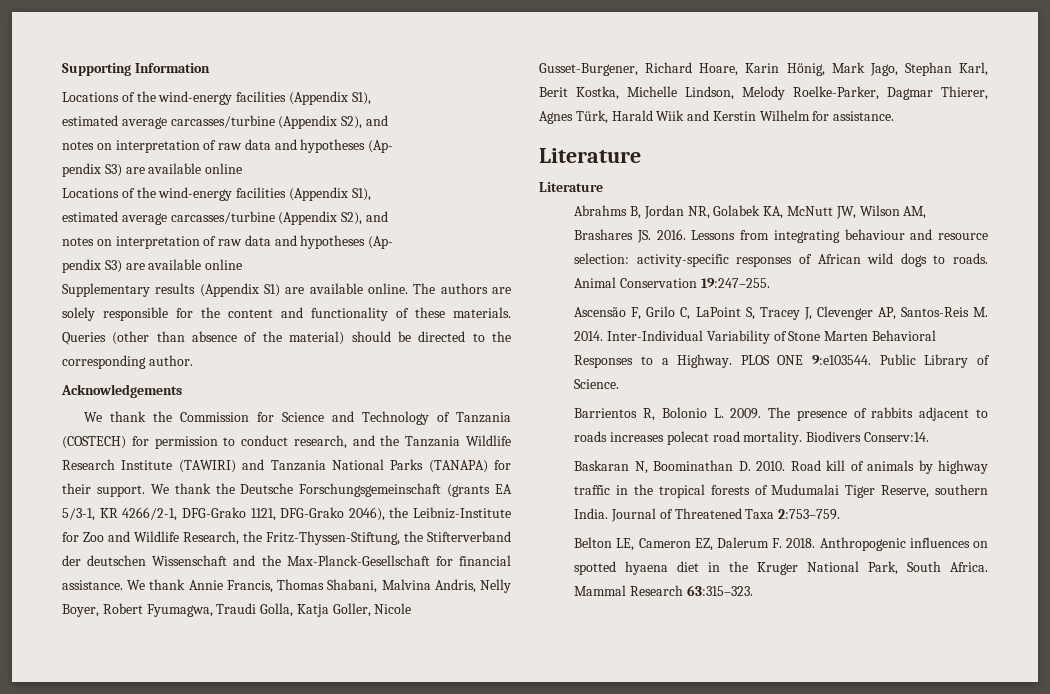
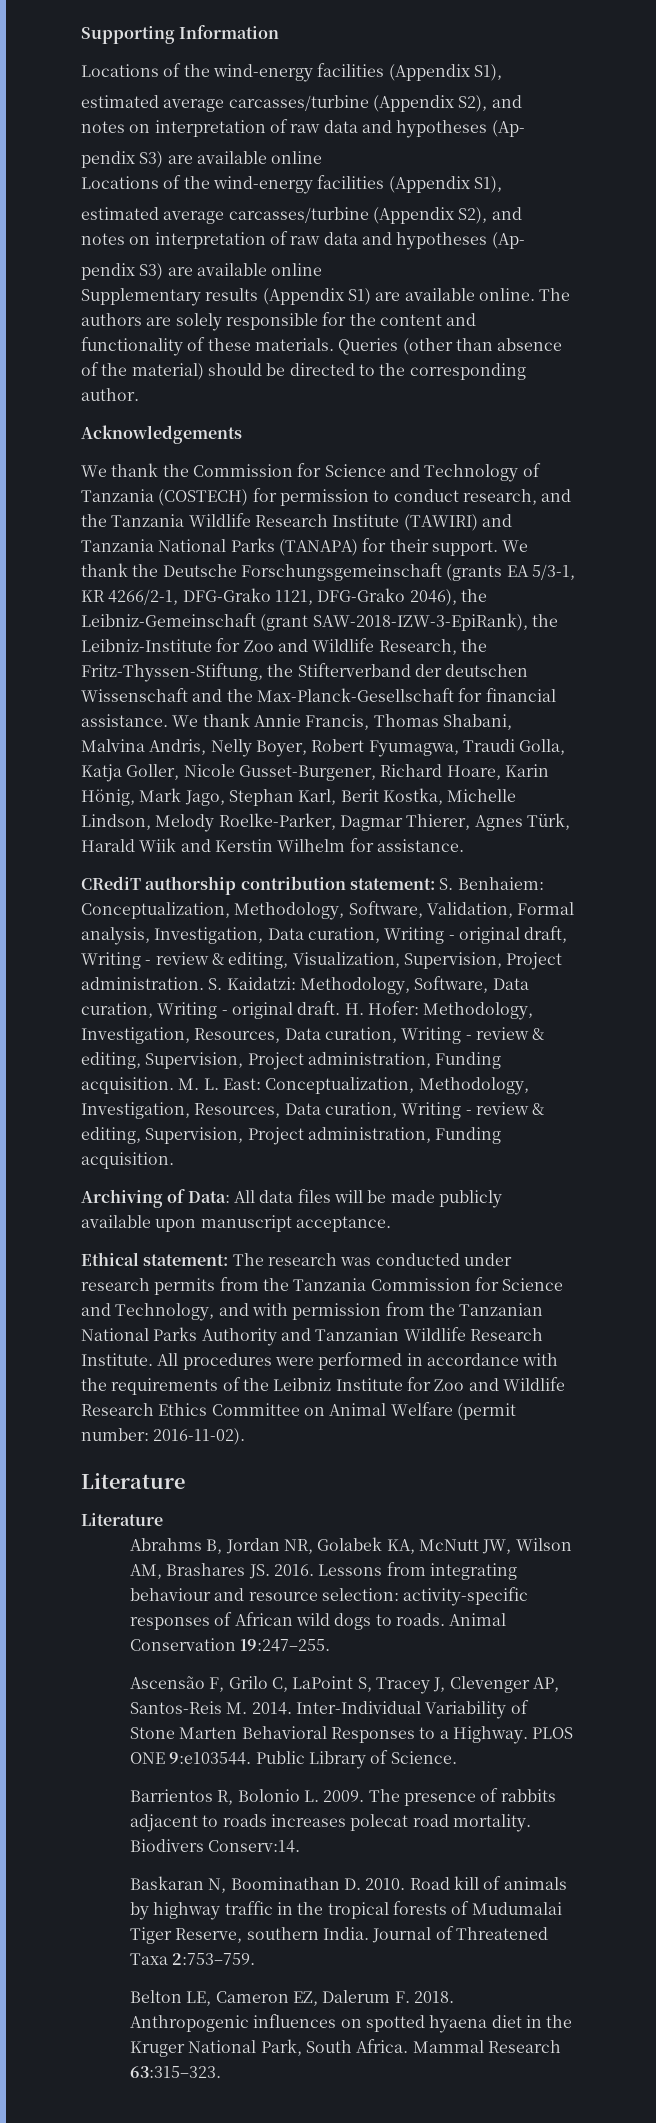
(409, 512) none -> [81,613,558,631] Leibniz-Gemeinschaft (grant SAW-2018-IZW-3-EpiRank), the
(895, 116) none -> [81,876,544,895] [81,901,575,920] [81,926,568,945] [81,952,563,970] [81,976,529,995] [81,1001,534,1020] [81,1027,545,1044] [81,1052,502,1070] [81,1077,529,1095] [81,1102,545,1119] [81,1127,502,1145] [81,1152,174,1169] [81,1189,502,1208] [81,1215,391,1232] [81,1252,512,1266] [81,1277,564,1295] [81,1302,544,1321] [81,1327,543,1346] [81,1352,559,1370] [81,1377,565,1395] [81,1402,516,1420] [81,1428,246,1445] // CRediT authorship contribution statement: S. Benhaiem: Conceptualization, Methodology, Software, Validation, Formal analysis, Investigation, Data curation, Writing - original draft, Writing - review & editing, Visualization, Supervision, Project administration. S. Kaidatzi: Methodology, Software, Data curation, Writing - original draft. H. Hofer: Methodology, Investigation, Resources, Data curation, Writing - review & editing, Supervision, Project administration, Funding acquisition. M. L. East: Conceptualization, Methodology, Investigation, Resources, Data curation, Writing - review & editing, Supervision, Project administration, Funding acquisition. // Archiving of Data: All data files will be made publicly available upon manuscript acceptance. // Ethical statement: The research was conducted under research permits from the Tanzania Commission for Science and Technology, and with permission from the Tanzanian National Parks Authority and Tanzanian Wildlife Research Institute. All procedures were performed in accordance with the requirements of the Leibniz Institute for Zoo and Wildlife Research Ethics Committee on Animal Welfare (permit number: 2016-11-02).

